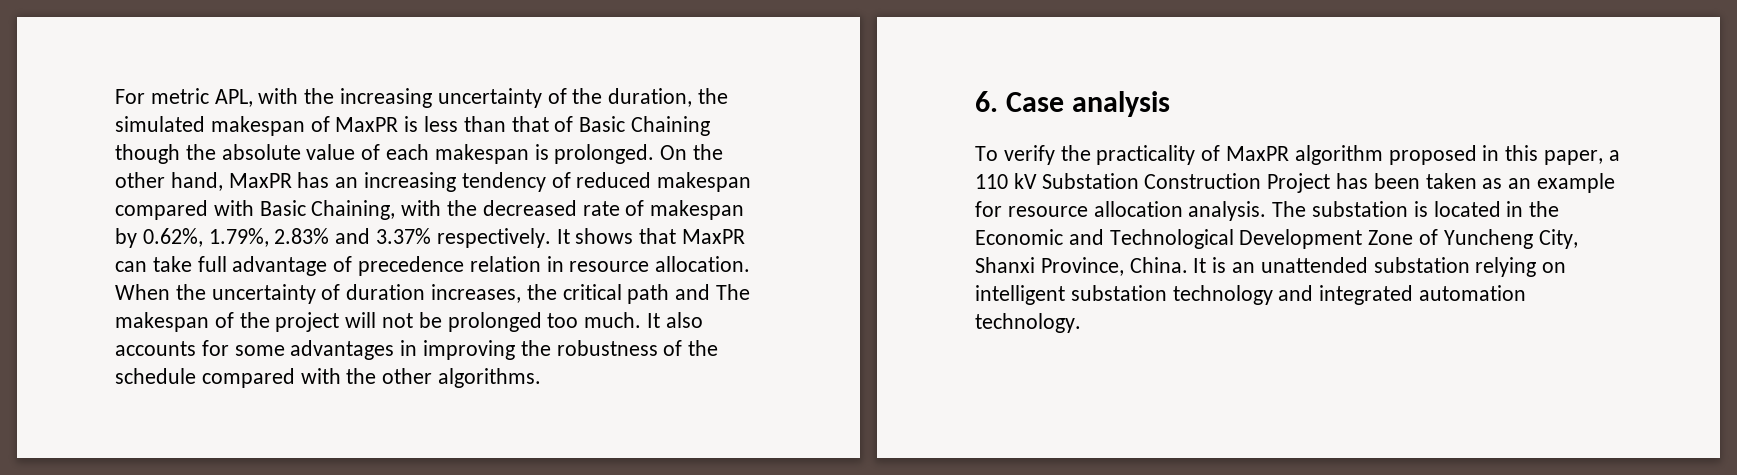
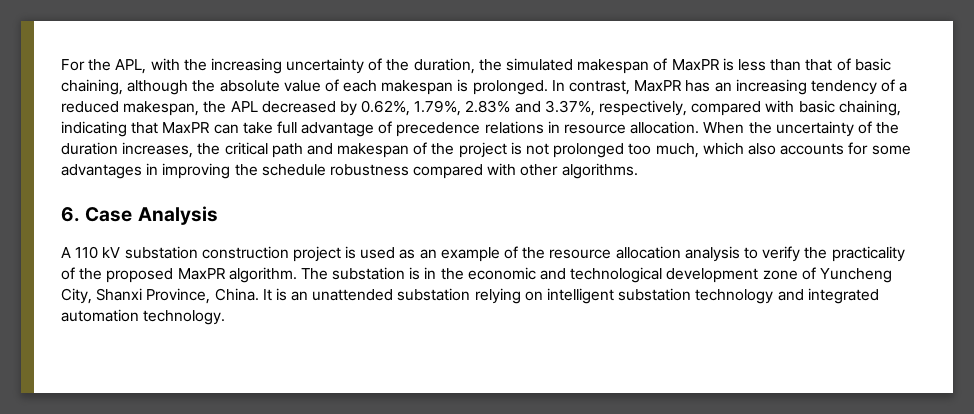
[150,88,209,104] metric -> [88,59,112,71] the
[579,116,711,136] [115,144,180,164] Basic Chaining though -> [854,58,891,71] [61,79,189,95] basic chaining, although
[660,144,724,160] [115,172,223,191] On the other hand, -> [551,80,631,95] In contrast,
[576,172,752,192] [115,200,745,220] reduced makespan compared with Basic Chaining, with the decreased rate of makespan -> [899,82,908,92] [61,101,336,116] a reduced makespan, the APL decreased
[376,228,634,248] 3.37% respectively. It shows -> [544,100,901,116] [61,121,127,137] 3.37%, respectively, compared with basic chaining, indicating
[469,256,541,272] relation -> [484,121,544,134] relations
(341, 292) none -> [876,122,900,134] the
[716,284,751,300] The -> (333, 149) none
[345,312,661,332] will not be prolonged too much. It -> [510,142,744,158] is not prolonged too much, which
[556,340,719,356] [115,368,377,388] robustness of the schedule compared with the -> [261,163,517,179] schedule robustness compared with
(1065, 102) none -> [137,206,218,225] [61,246,681,262] Analysis // A 110 kV substation construction project is used as an example of the resource allocation
[975,146,998,161] // To -> [743,247,758,259] to
[1226,145,1620,165] [975,173,1616,193] [975,201,1267,221] MaxPR algorithm proposed in this paper, a 110 kV Substation Construction Project has been taken as an example for resource allocation analysis. -> [79,267,297,283] the proposed MaxPR algorithm.
[1433,201,1501,217] located -> (421, 273) none
[975,229,1414,249] Economic and Technological Development Zone -> [467,267,798,283] economic and technological development zone

